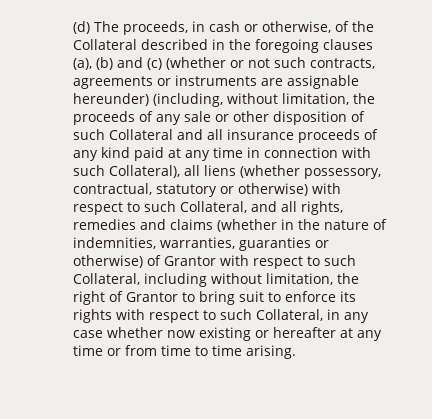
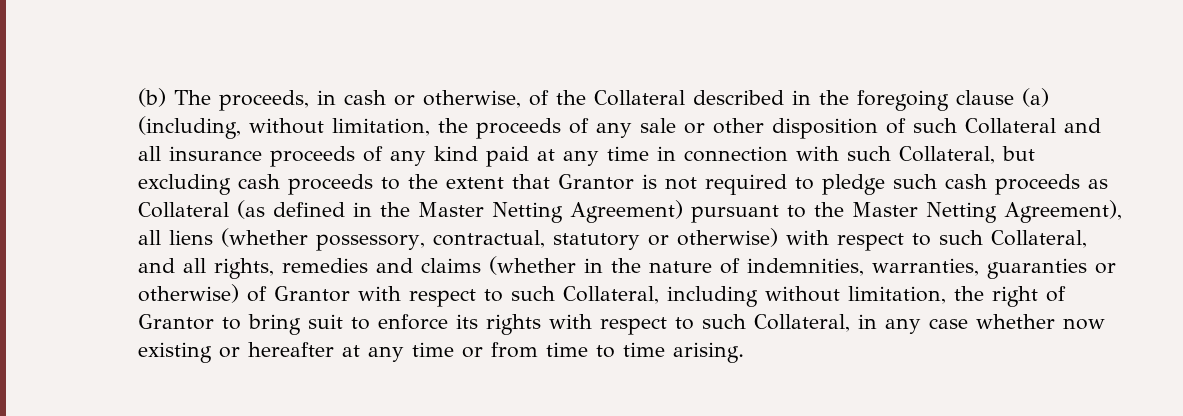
[73,21,91,34] (d) -> [137,88,166,107] (b)
[323,39,374,50] [73,57,376,70] [73,75,360,89] [73,93,150,106] clauses (a), (b) and (c) (whether or not such contracts, agreements or instruments are assignable hereunder) -> [955,88,1049,107] clause (a)
[109,165,181,178] Collateral), -> [898,146,1035,164] [137,174,1108,195] [137,200,1122,223] Collateral, but excluding cash proceeds to the extent that Grantor is not required to pledge such cash proceeds as Collateral (as defined in the Master Netting Agreement) pursuant to the Master Netting Agreement),

